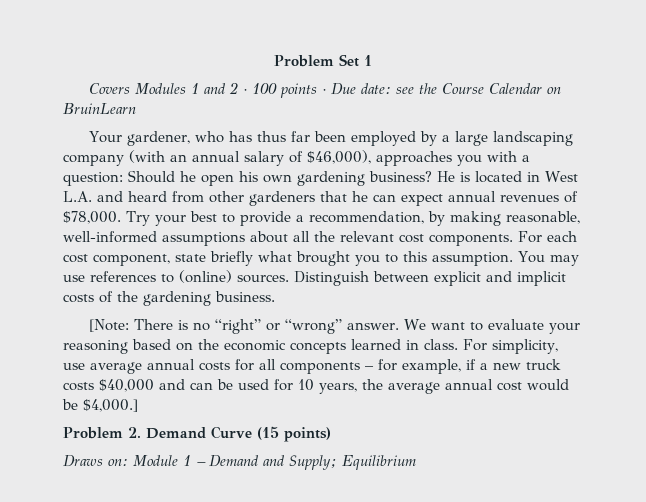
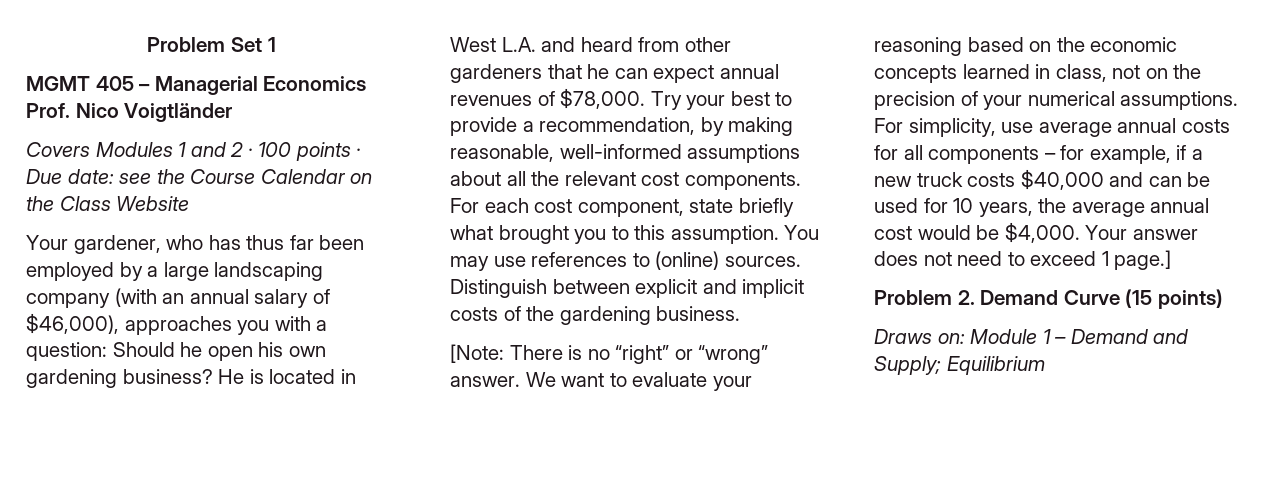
(372, 60) none -> [26,76,367,95] [26,103,233,122] // MGMT 405 – Managerial Economics Prof. Nico Voigtländer
[63,103,136,114] BruinLearn -> [26,196,190,211] the Class Website
[424,339,458,350] class. -> [1055,64,1202,82] [874,91,1239,110] class, not on the precision of your numerical assumptions.
[83,399,138,412] $4,000.] -> [1004,222,1198,243] [874,250,1172,270] $4,000. Your answer does not need to exceed 1 page.]

